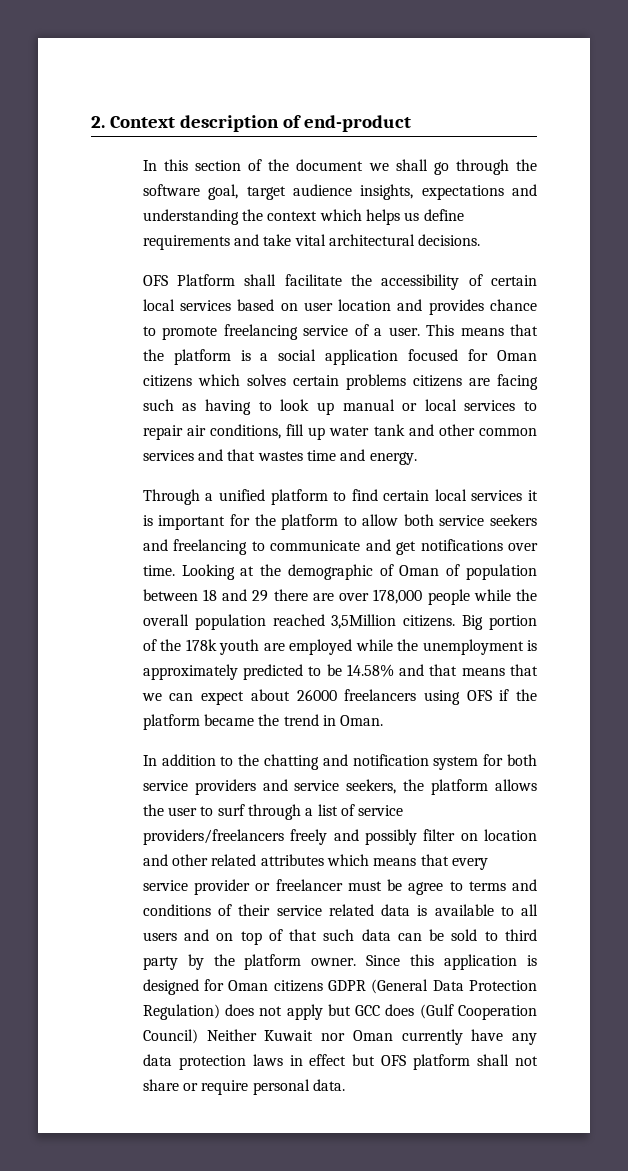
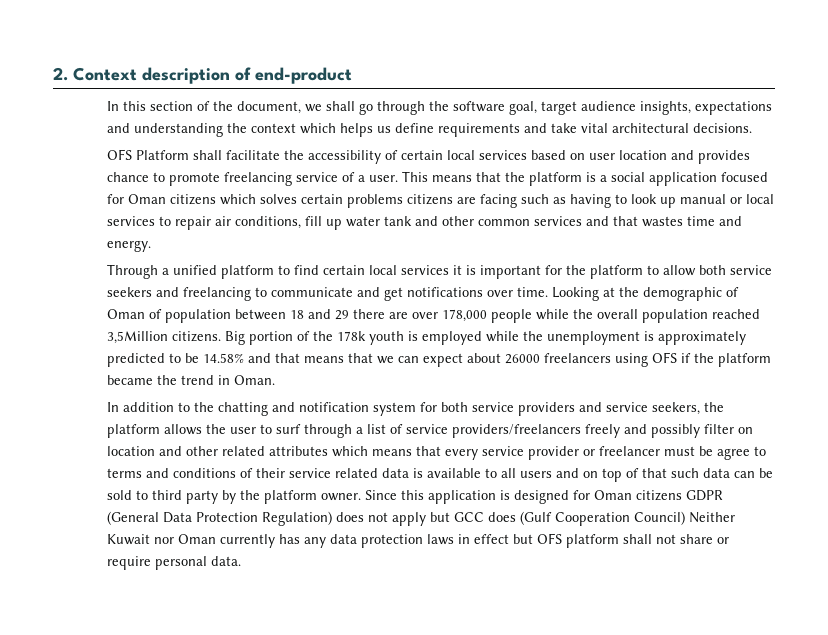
[296,159,364,171] document -> [237,101,302,114] document,
[263,643,285,651] are -> [408,331,419,341] is
[471,1029,504,1041] have -> [279,534,301,544] has

